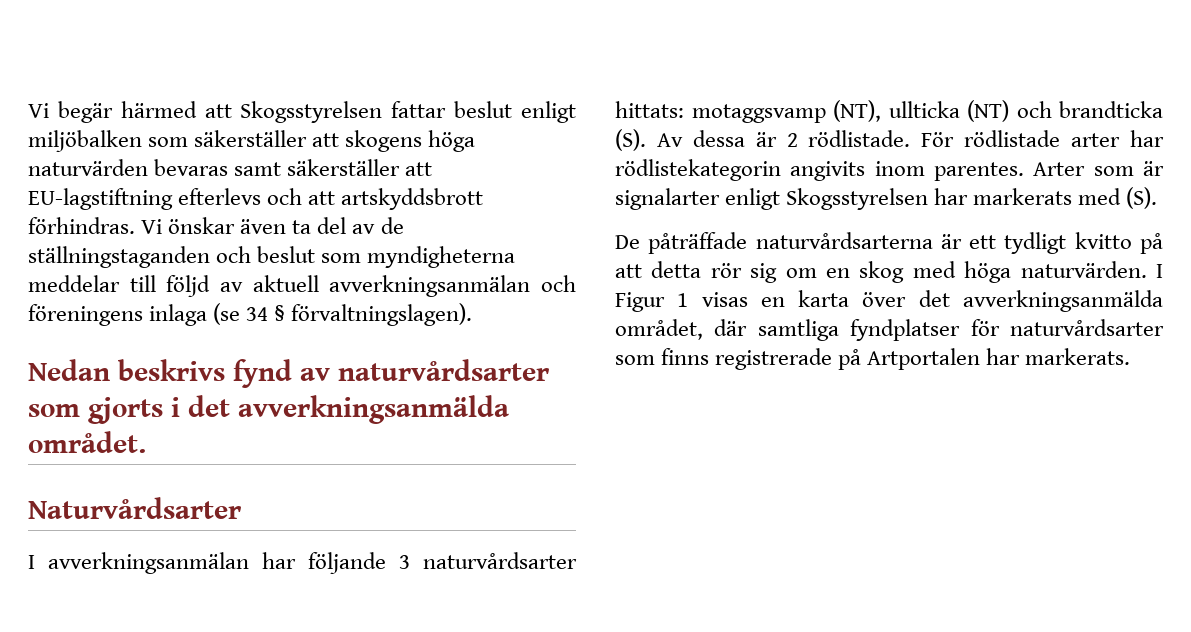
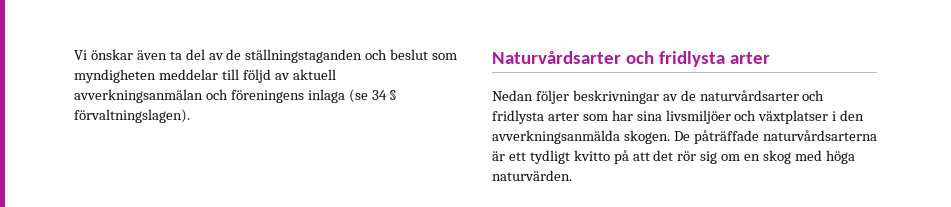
[28,101,577,123] [28,130,476,152] [28,159,433,176] [28,188,484,210] [28,217,163,234] Vi begär härmed att Skogsstyrelsen fattar beslut enligt miljöbalken som säkerställer att skogens höga naturvärden bevaras samt säkerställer att EU-lagstiftning efterlevs och att artskyddsbrott förhindras. Vi -> [74,50,87,60] Vi
[367,246,516,268] myndigheterna -> [74,69,156,83] myndigheten
[28,359,549,388] [28,395,509,424] [28,431,146,453] [28,497,241,519] [28,552,577,574] [615,100,1163,123] [615,129,1164,151] [615,159,1164,181] [615,187,1158,210] Nedan beskrivs fynd av naturvårdsarter som gjorts i det avverkningsanmälda området. // Naturvårdsarter // I avverkningsanmälan har följande 3 naturvårdsarter hittats: motaggsvamp (NT), ullticka (NT) och brandticka (S). Av dessa är 2 rödlistade. För rödlistade arter har rödlistekategorin angivits inom parentes. Arter som är signalarter enligt Skogsstyrelsen har markerats med (S). // -> [492,51,771,67] [492,90,825,104] [492,110,865,124] [492,130,670,144] Naturvårdsarter och fridlysta arter // Nedan följer beskrivningar av de naturvårdsarter och fridlysta arter som har sina livsmiljöer och växtplatser i den avverkningsanmälda skogen.
[651,261,702,278] detta -> [653,150,674,161] det
[1156,264,1163,278] [615,290,1163,312] [615,319,1164,341] [615,348,1131,370] I Figur 1 visas en karta över det avverkningsanmälda området, där samtliga fyndplatser för naturvårdsarter som finns registrerade på Artportalen har markerats. -> (572, 175) none

